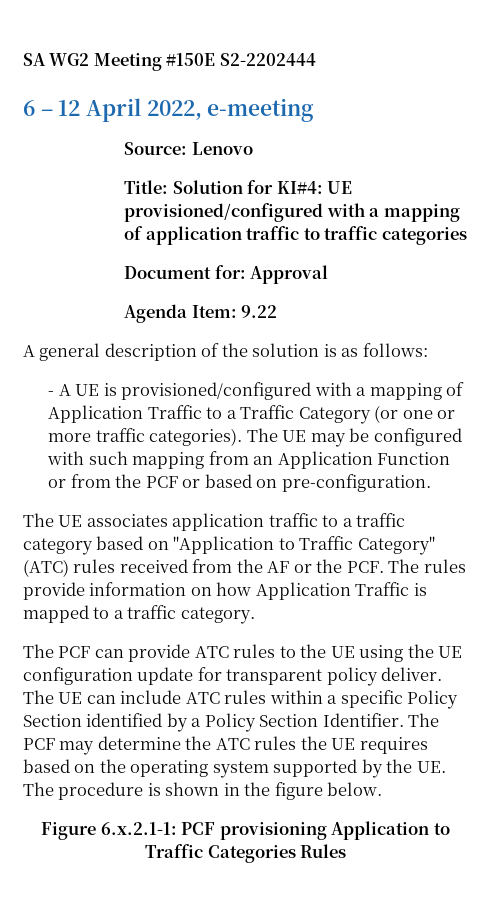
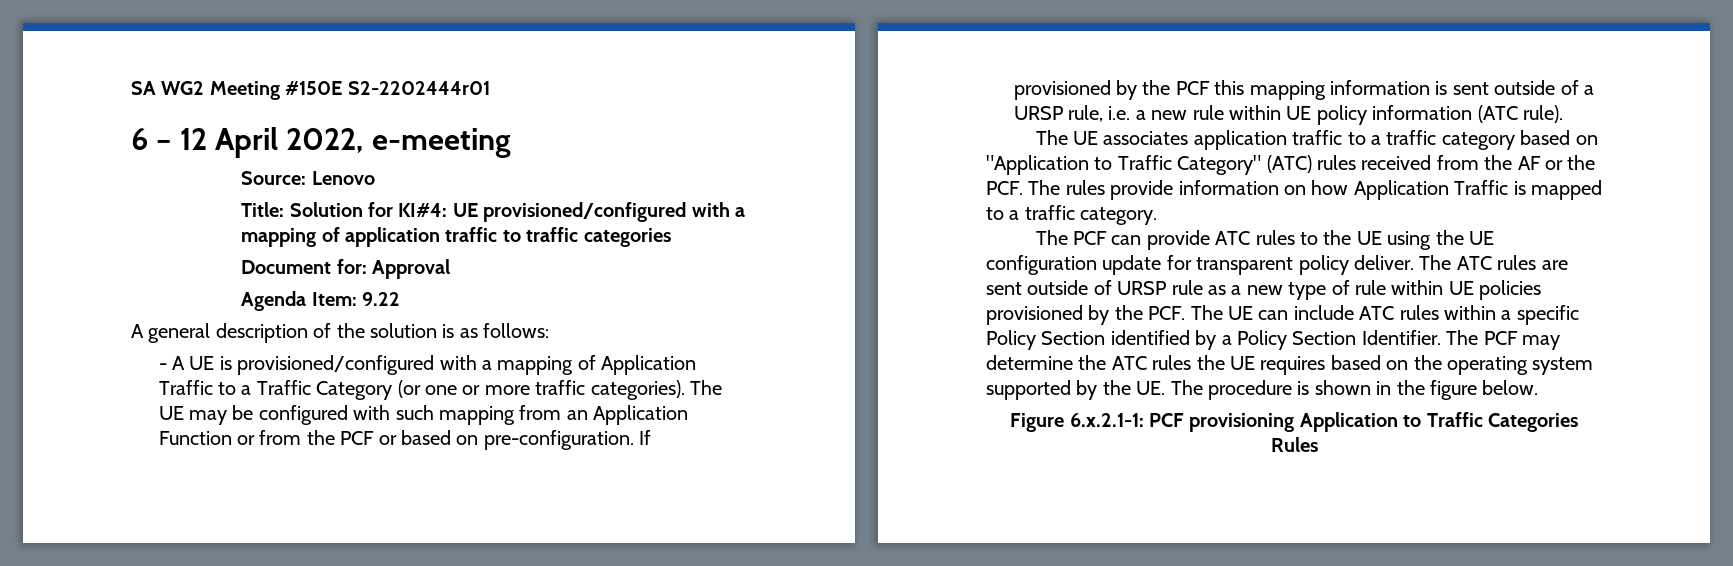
[219,53,316,66] S2-2202444 -> [347,81,490,95] S2-2202444r01
(431, 483) none -> [639,430,652,445] [1013,80,1594,100] [1013,105,1563,125] If provisioned by the PCF this mapping information is sent outside of a URSP rule, i.e. a new rule within UE policy information (ATC rule).
(54, 697) none -> [1456,255,1568,270] [986,280,1542,300] [986,305,1223,325] ATC rules are sent outside of URSP rule as a new type of rule within UE policies provisioned by the PCF. The

